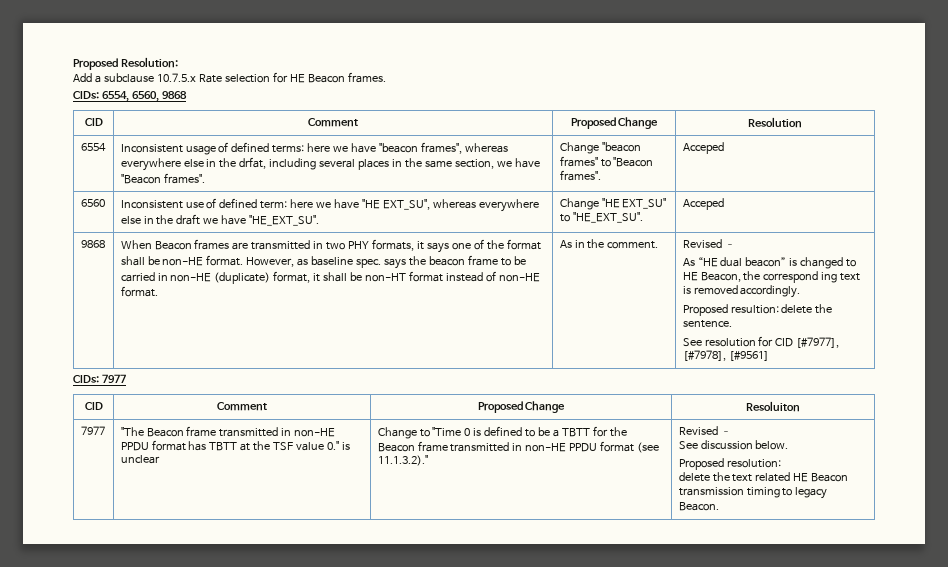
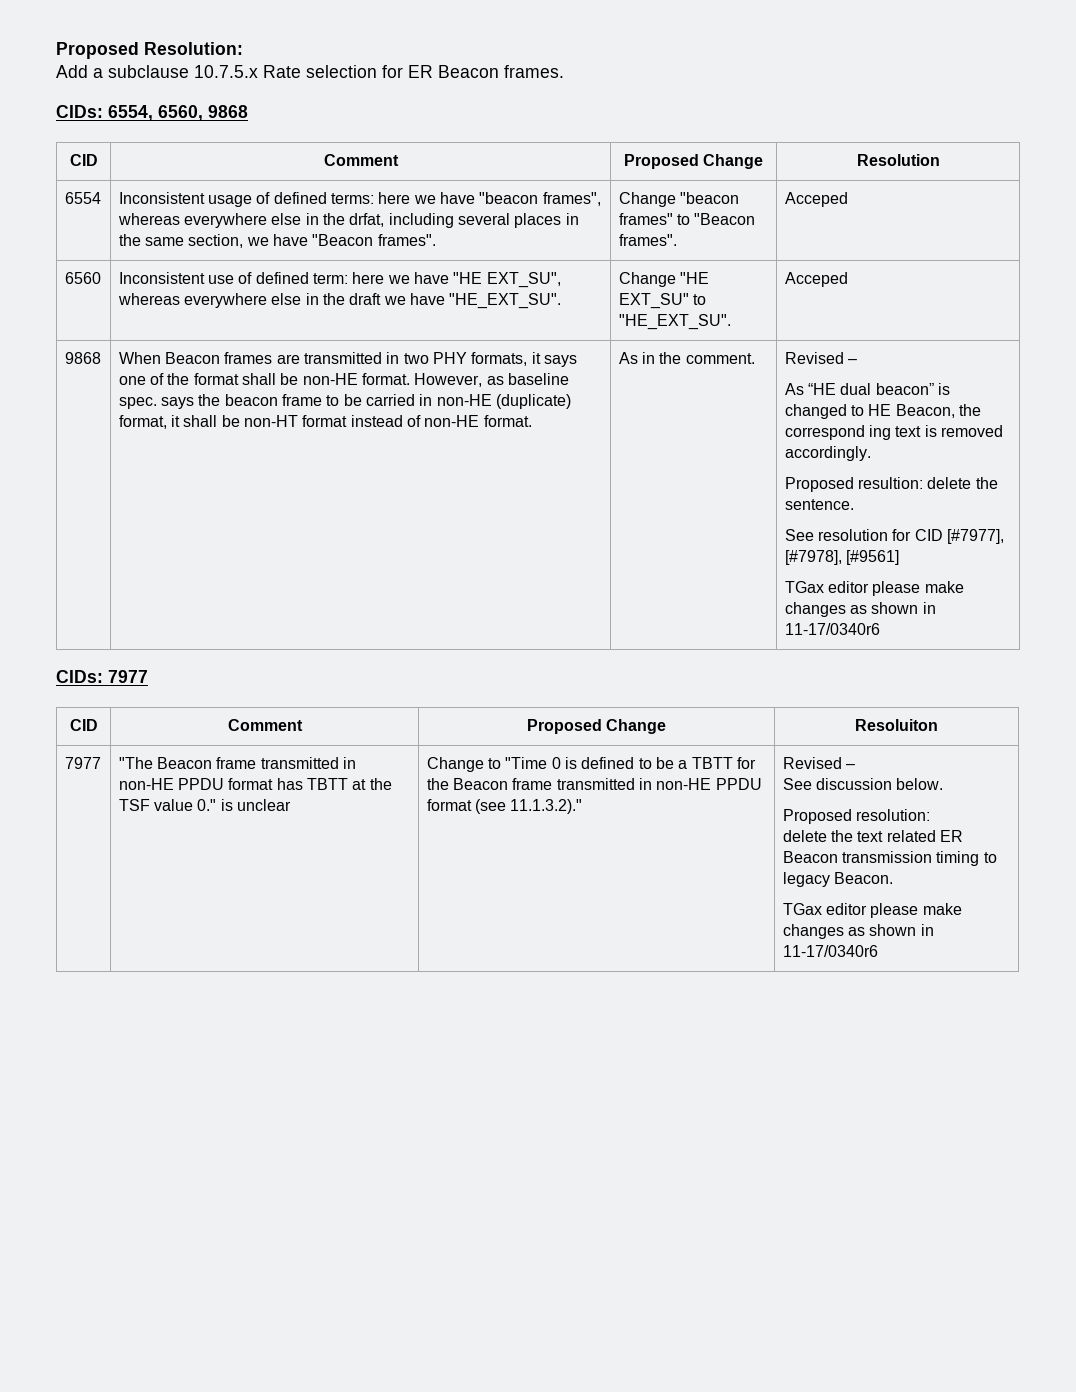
[289,74,305,83] HE -> [408,65,433,78] ER
(769, 356) none -> [784,581,964,596] [784,602,936,617] [784,623,880,635] // TGax editor please make changes as shown in 11-17/0340r6
[793,473,809,482] HE -> [939,830,963,842] ER
(719, 506) none -> [782,903,962,918] [782,924,934,939] [782,945,878,957] // TGax editor please make changes as shown in 11-17/0340r6

